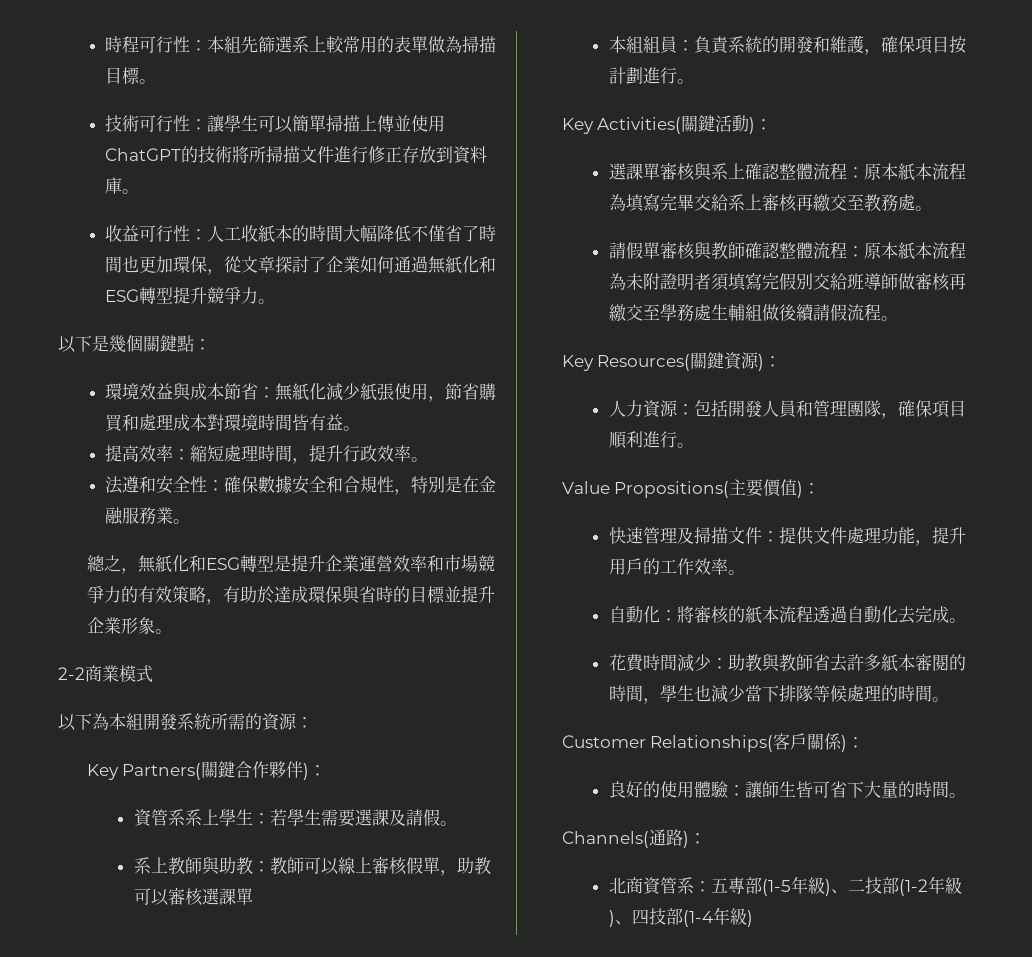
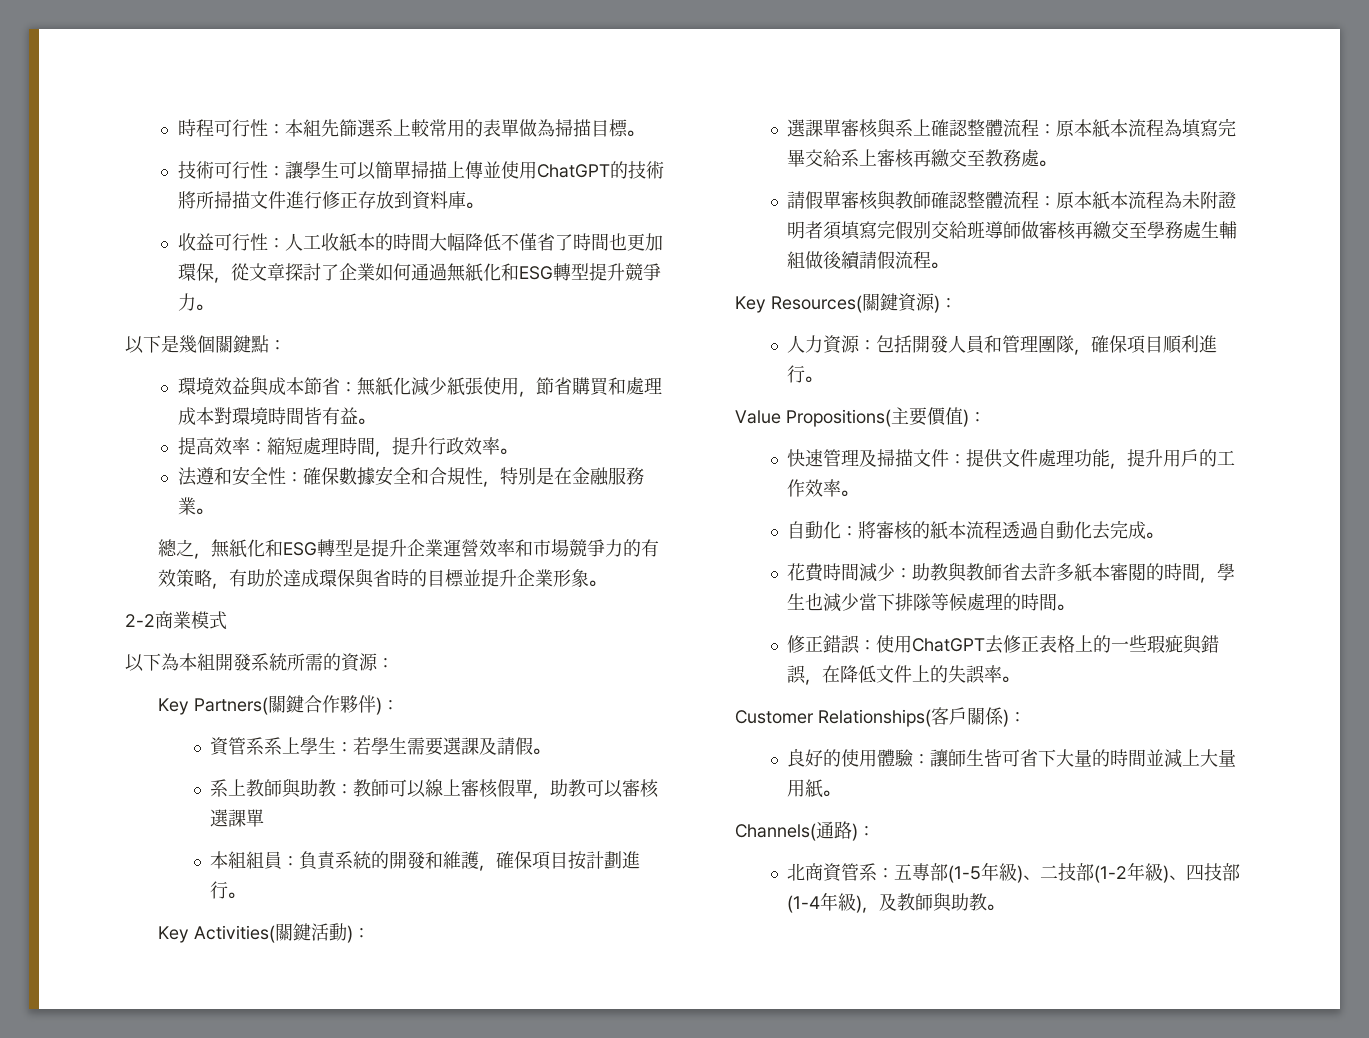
(949, 699) none -> [787,634,1220,654] [787,665,1020,685] // 修正錯誤：使用ChatGPT去修正表格上的一些瑕疵與錯誤，在降低文件上的失誤率。
(949, 789) none -> [1146,749,1237,768] [787,779,824,798] 並減上大量用紙
(753, 918) none -> [862,892,1005,913] ，及教師與助教。

